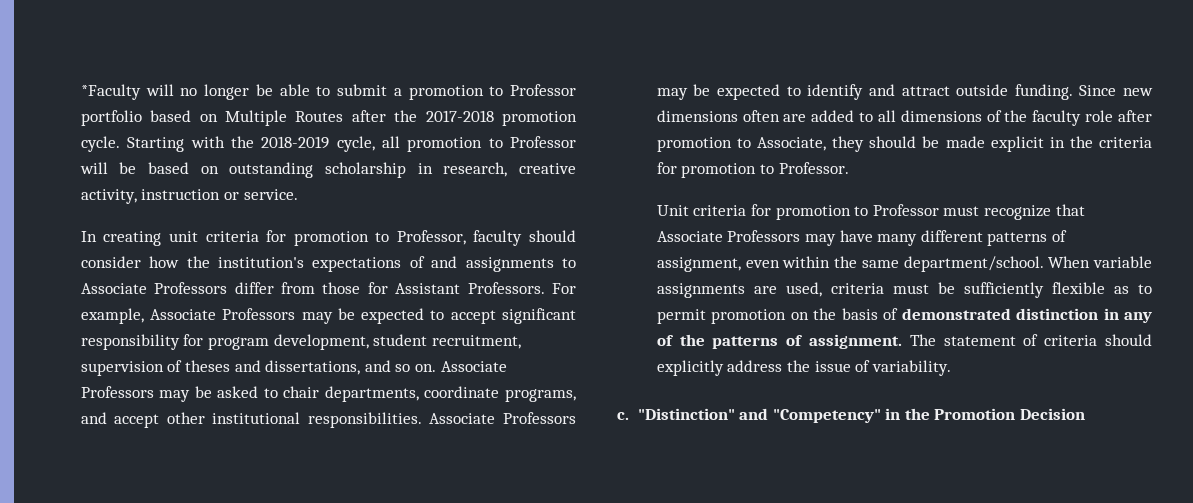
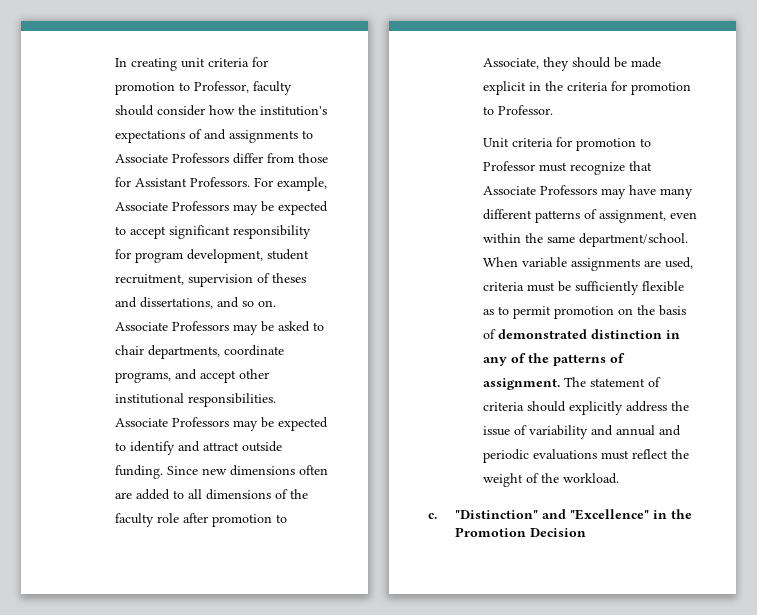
[80,84,577,100] [80,110,577,126] [80,136,577,152] [79,162,576,178] [80,189,298,204] *Faculty will no longer be able to submit a promotion to Professor portfolio based on Multiple Routes after the 2017-2018 promotion cycle. Starting with the 2018-2019 cycle, all promotion to Professor will be based on outstanding scholarship in research, creative activity, instruction or service. // -> (114, 62) none
[871,360,951,376] variability. -> [528,425,681,439] [482,449,689,463] [482,473,619,487] variability and annual and periodic evaluations must reflect the weight of the workload.
[772,409,881,423] "Competency" -> [570,509,650,520] "Excellence"

